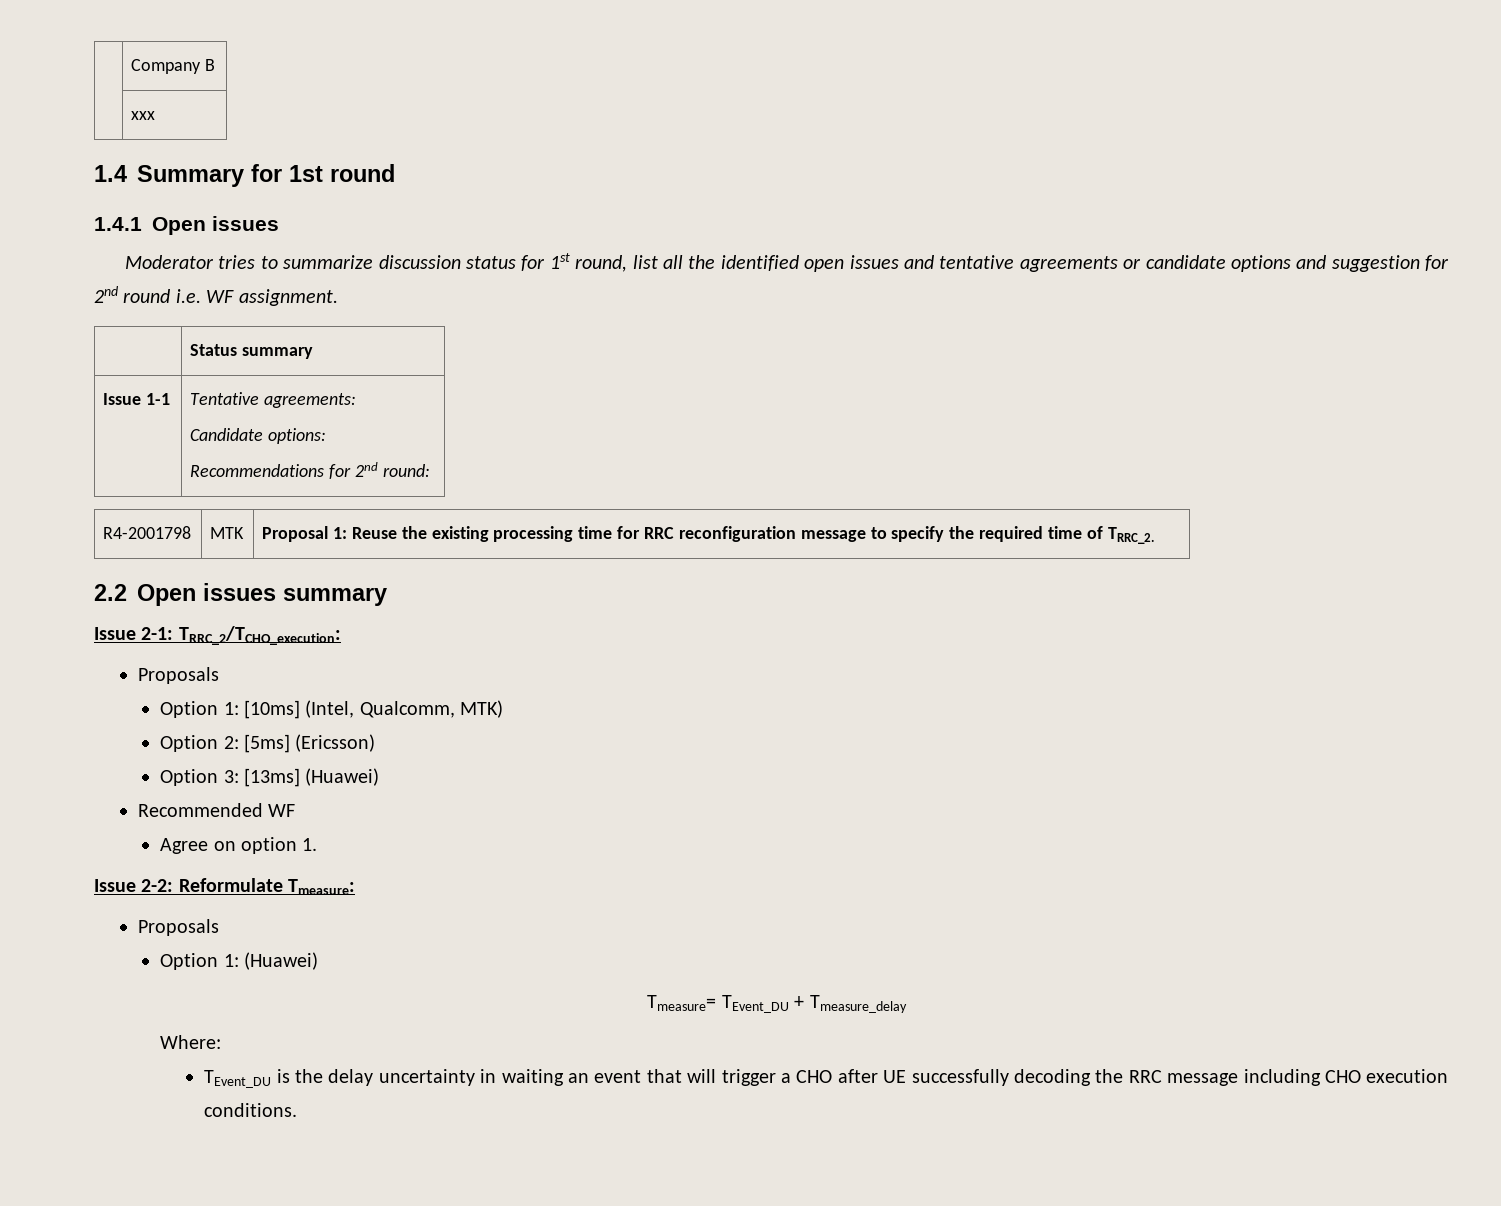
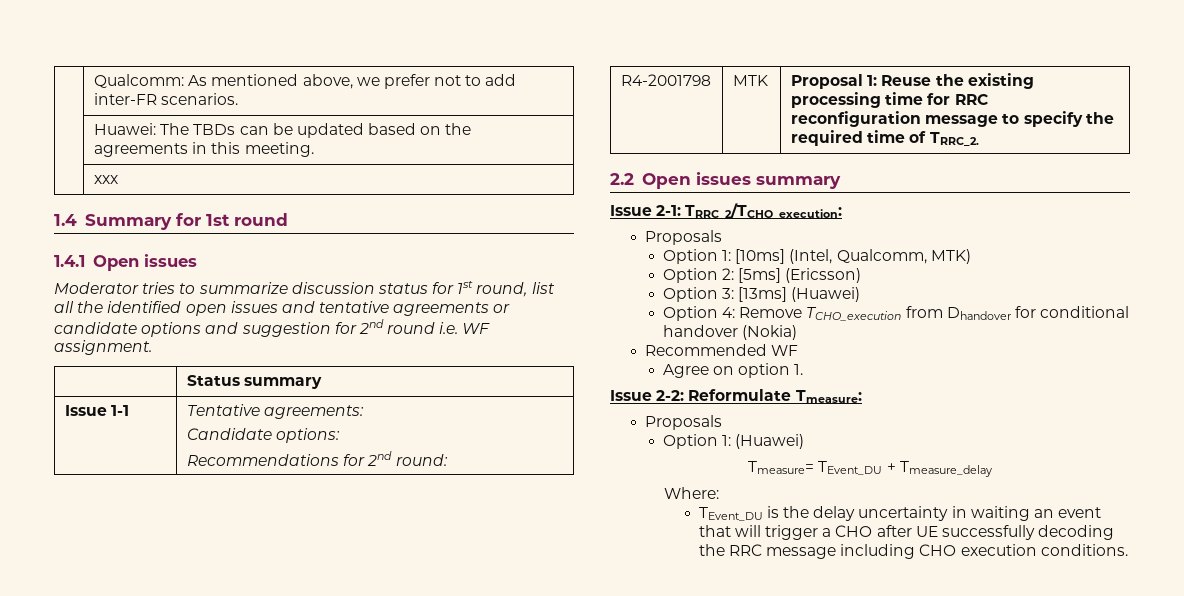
[131,59,216,74] | Company B -> [93,74,517,89] [93,93,239,105] [93,123,472,138] [93,142,314,157] | Qualcomm: As mentioned above, we prefer not to add inter-FR scenarios. // | Huawei: The TBDs can be updated based on the agreements in this meeting.
(380, 777) none -> [662,306,1130,321] [662,325,797,340] // Option 4: Remove TCHO_execution from Dhandover for conditional handover (Nokia)

